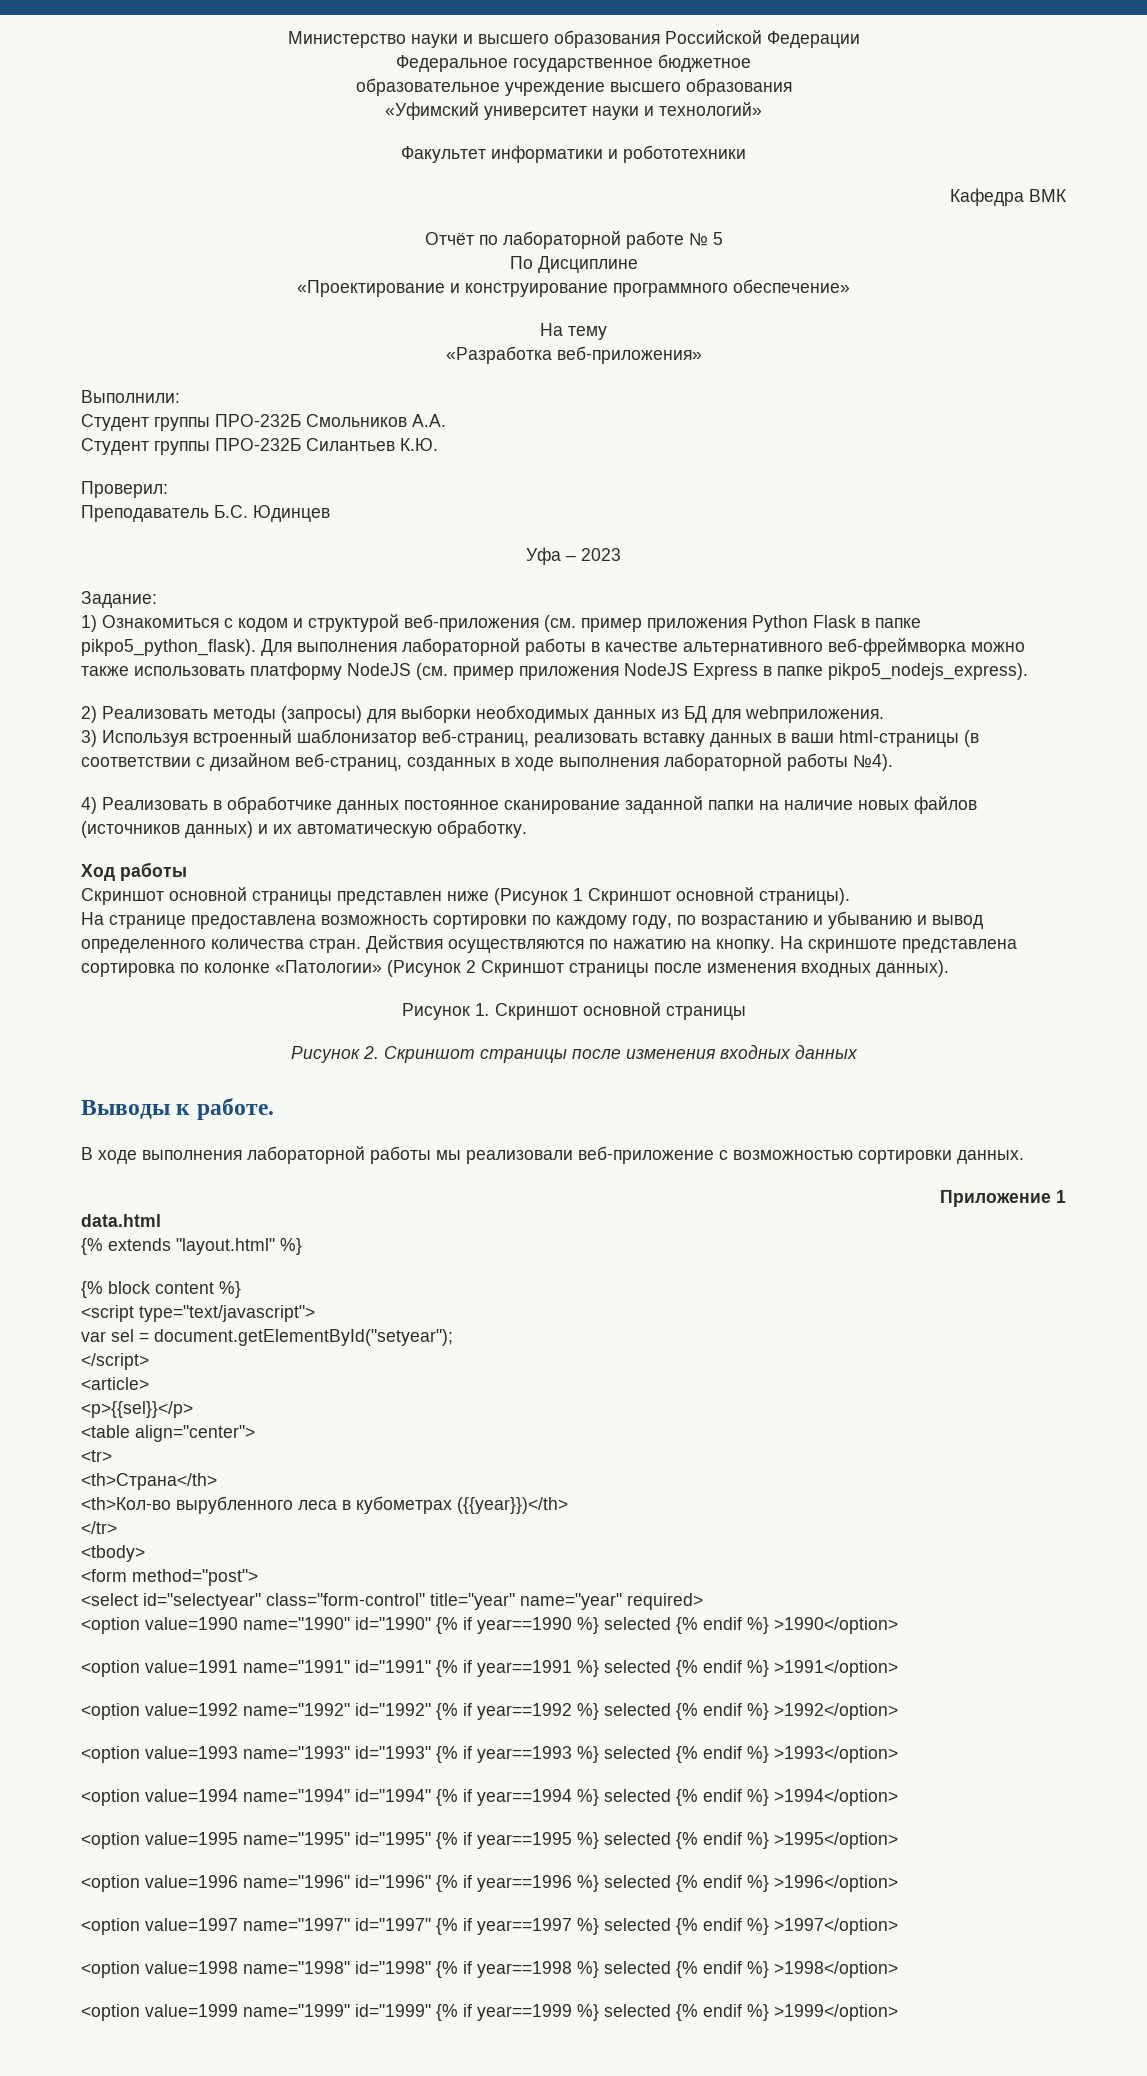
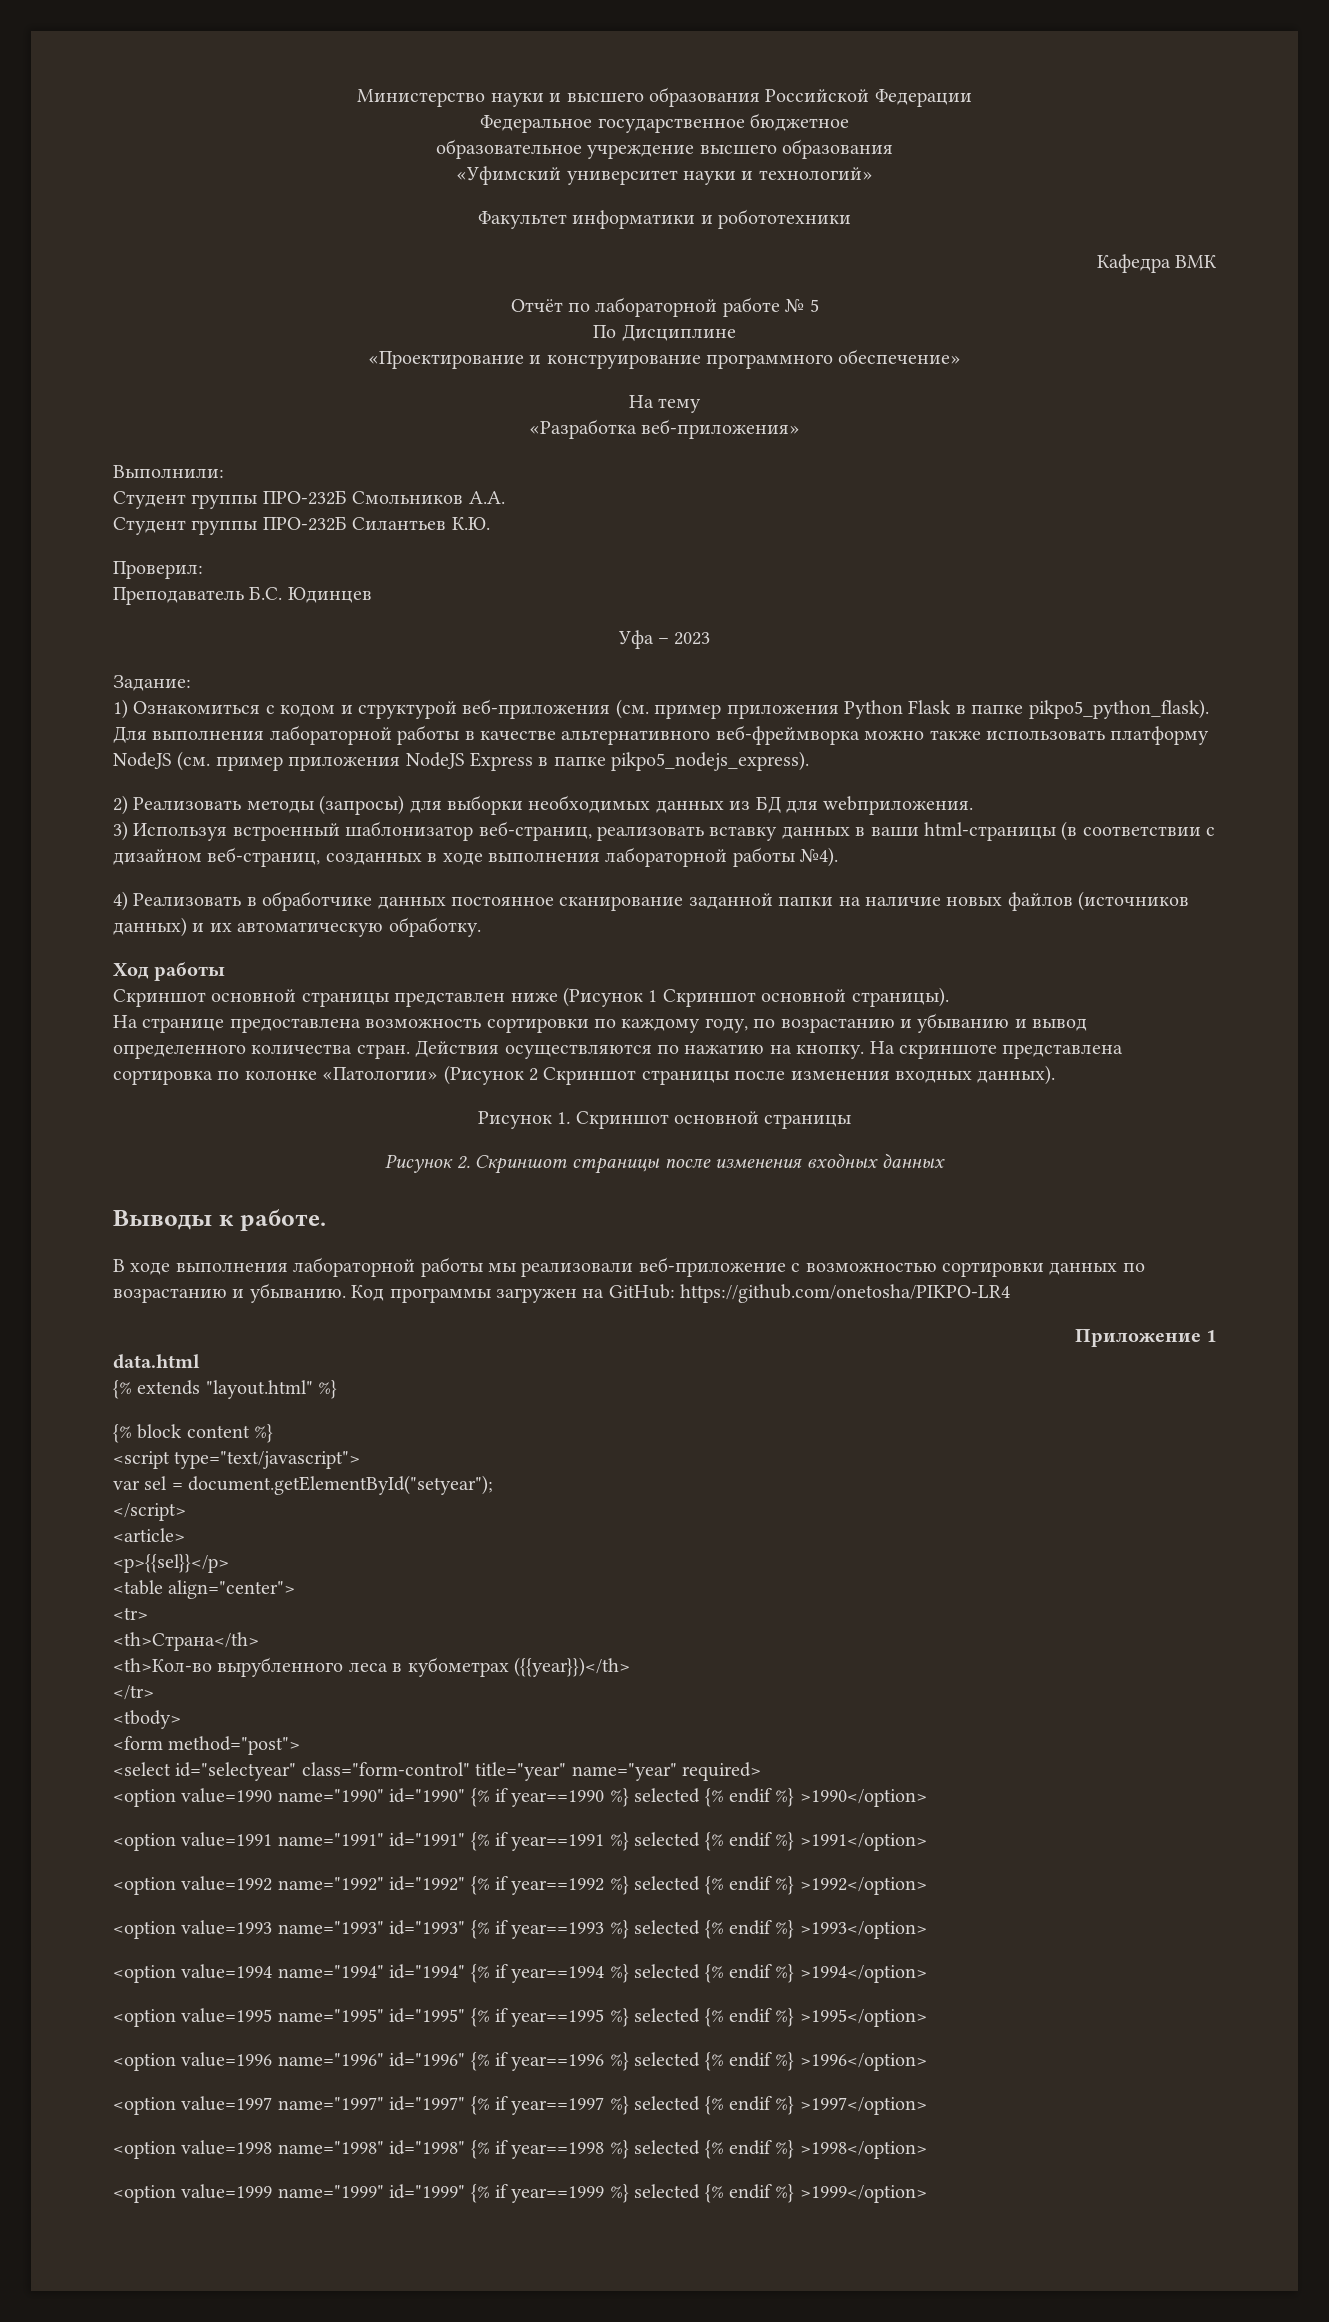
[957,1150,1024,1164] данных. -> [1049,1262,1145,1275] [113,1283,1011,1303] данных по возрастанию и убыванию. Код программы загружен на GitHub: https://github.com/onetosha/PIKPO-LR4

